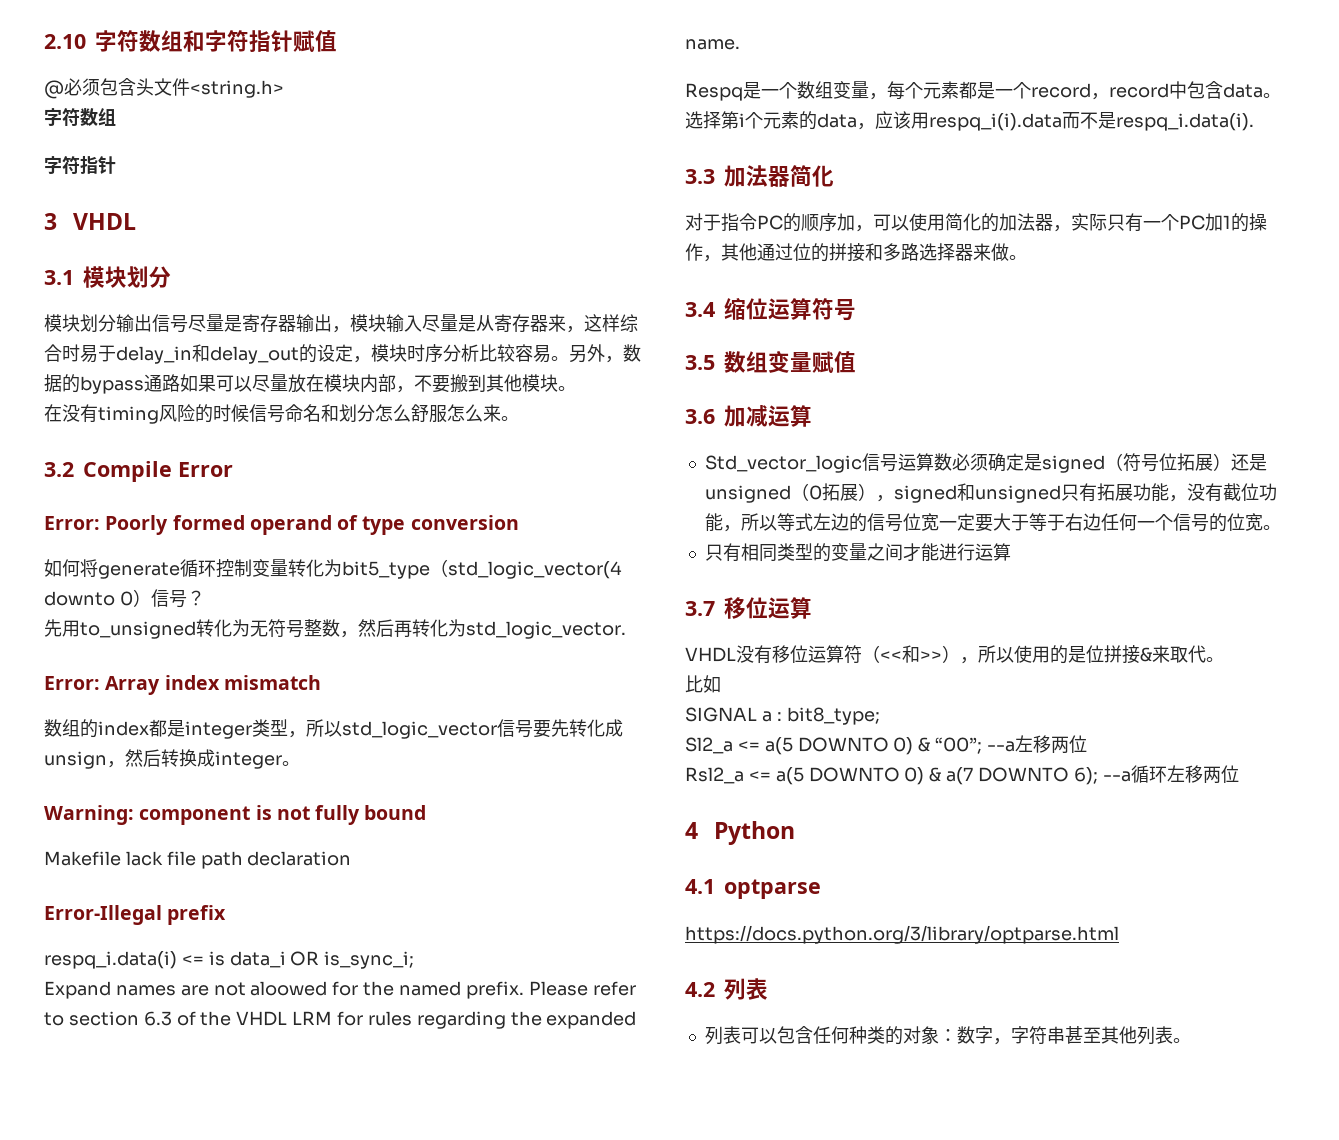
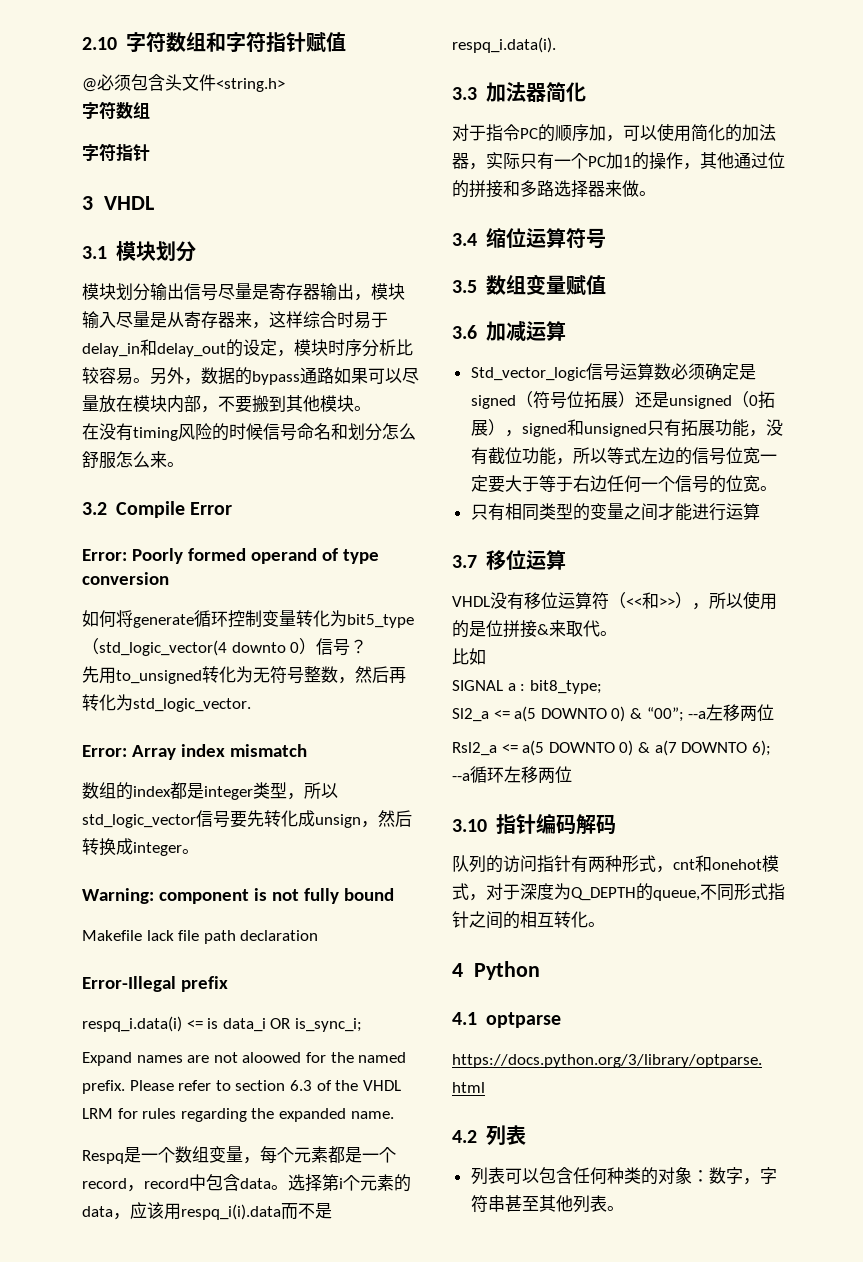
(1239, 774) none -> [452,813,616,835] [452,855,779,873] [452,883,785,901] [452,911,605,929] // 3.10指针编码解码 // 队列的访问指针有两种形式，cnt和onehot模式，对于深度为Q_DEPTH的queue,不同形式指针之间的相互转化。

